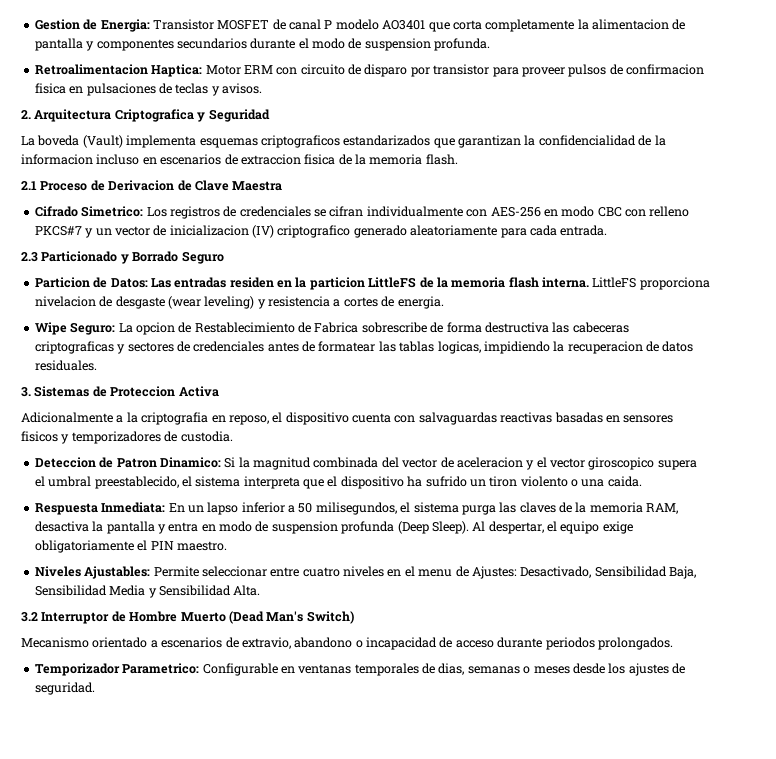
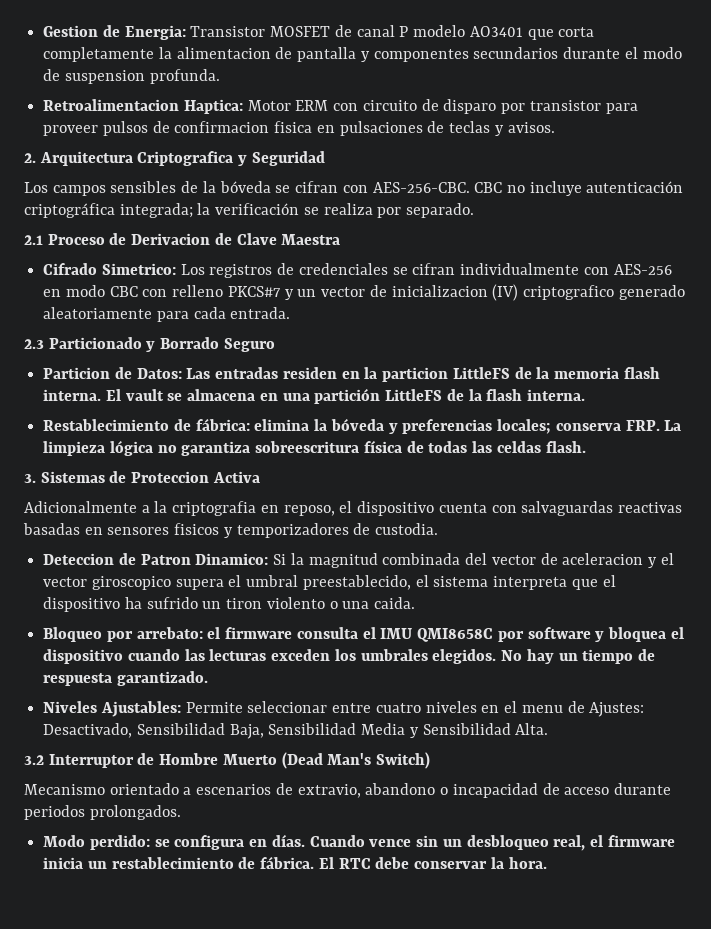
[21,135,666,148] [21,154,458,165] La boveda (Vault) implementa esquemas criptograficos estandarizados que garantizan la confidencialidad de la informacion incluso en escenarios de extraccion fisica de la memoria flash. -> [24,181,684,196] [24,203,475,218] Los campos sensibles de la bóveda se cifran con AES-256-CBC. CBC no incluye autenticación criptográfica integrada; la verificación se realiza por separado.
[592,277,710,290] [34,296,444,309] [34,322,629,335] [34,341,694,354] [34,360,97,371] LittleFS proporciona nivelacion de desgaste (wear leveling) y resistencia a cortes de energia. // Wipe Seguro: La opcion de Restablecimiento de Fabrica sobrescribe de forma destructiva las cabeceras criptograficas y sectores de credenciales antes de formatear las tablas logicas, impidiendo la recuperacion de datos residuales. -> [105,388,585,404] [43,418,682,434] [43,440,586,456] El vault se almacena en una partición LittleFS de la flash interna. // Restablecimiento de fábrica: elimina la bóveda y preferencias locales; conserva FRP. La limpieza lógica no garantiza sobreescritura física de todas las celdas flash.
[34,502,679,515] [34,521,633,534] [34,540,227,553] Respuesta Inmediata: En un lapso inferior a 50 milisegundos, el sistema purga las claves de la memoria RAM, desactiva la pantalla y entra en modo de suspension profunda (Deep Sleep). Al despertar, el equipo exige obligatoriamente el PIN maestro. -> [43,627,684,642] [43,649,655,664] [43,671,208,686] Bloqueo por arrebato: el firmware consulta el IMU QMI8658C por software y bloquea el dispositivo cuando las lecturas exceden los umbrales elegidos. No hay un tiempo de respuesta garantizado.
[34,663,685,676] [34,682,95,695] Temporizador Parametrico: Configurable en ventanas temporales de dias, semanas o meses desde los ajustes de seguridad. -> [43,834,675,851] [43,856,547,869] Modo perdido: se configura en días. Cuando vence sin un desbloqueo real, el firmware inicia un restablecimiento de fábrica. El RTC debe conservar la hora.

